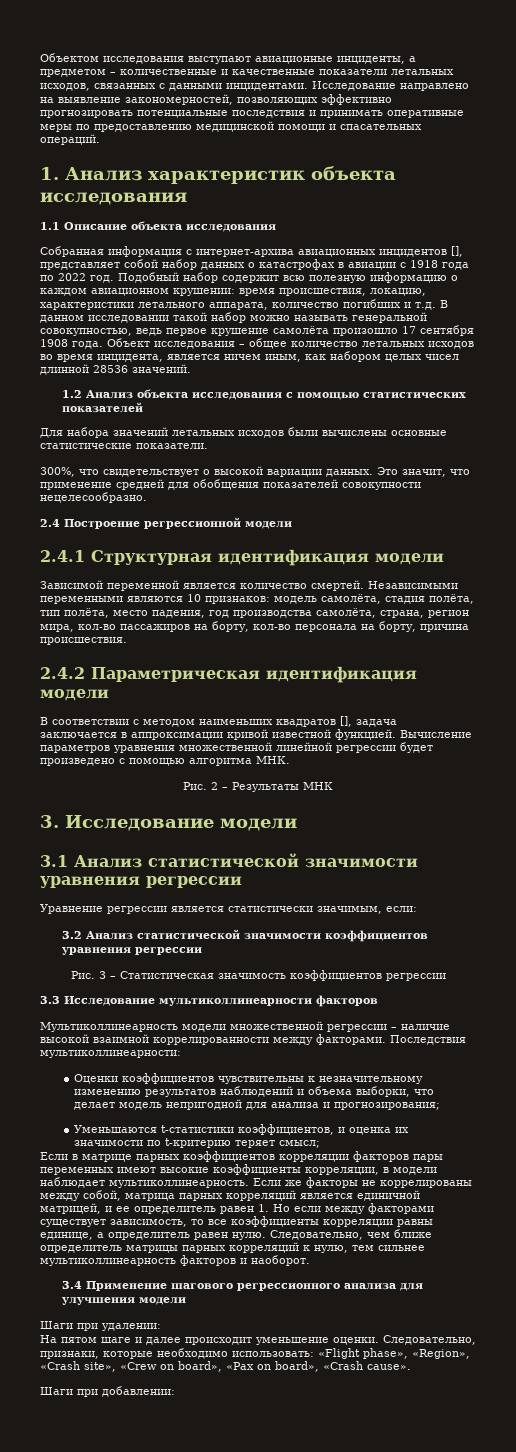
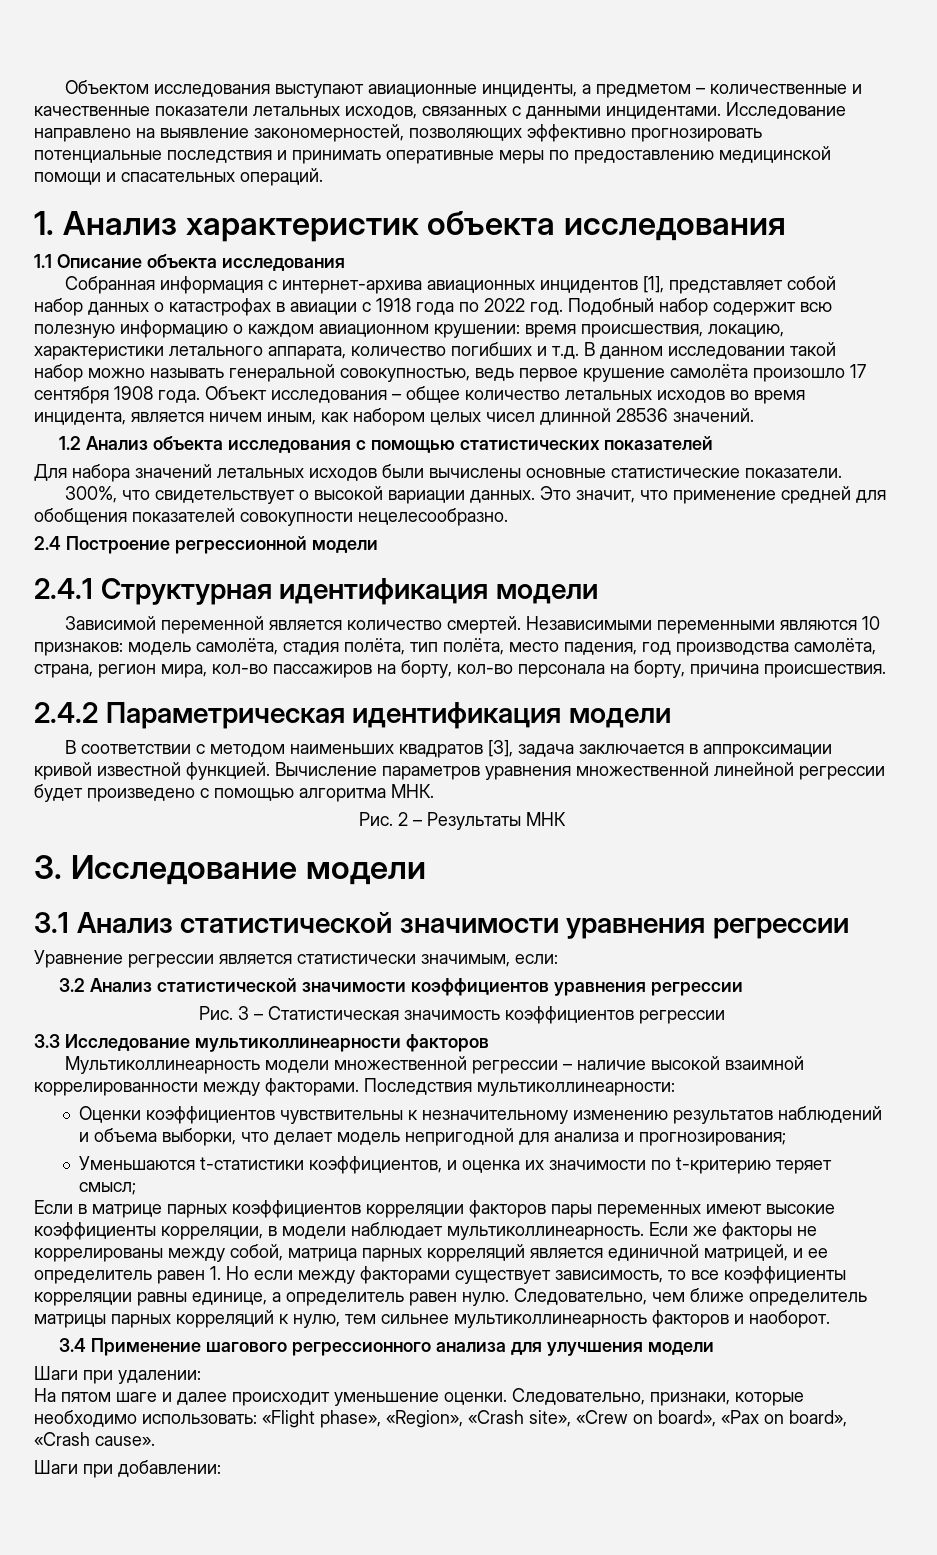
[451,246,463,257] [], -> [643,276,665,293] [1],
[340,716,352,727] [], -> [488,740,514,757] [3],

